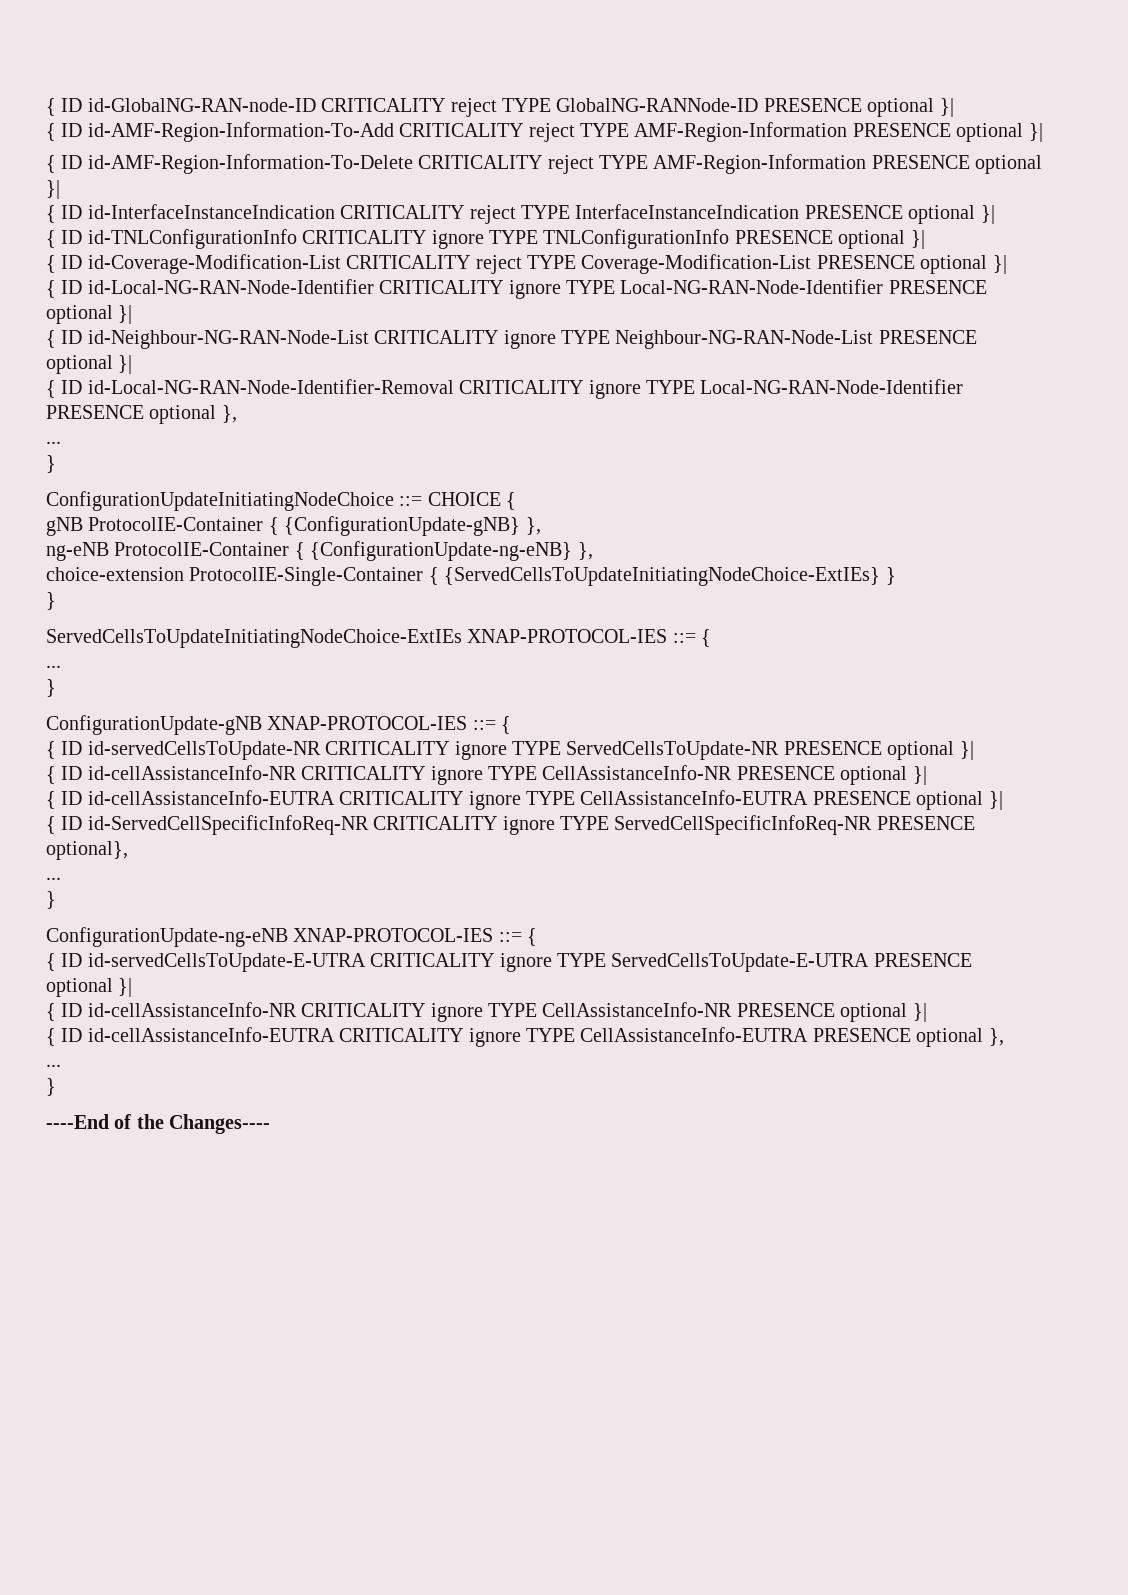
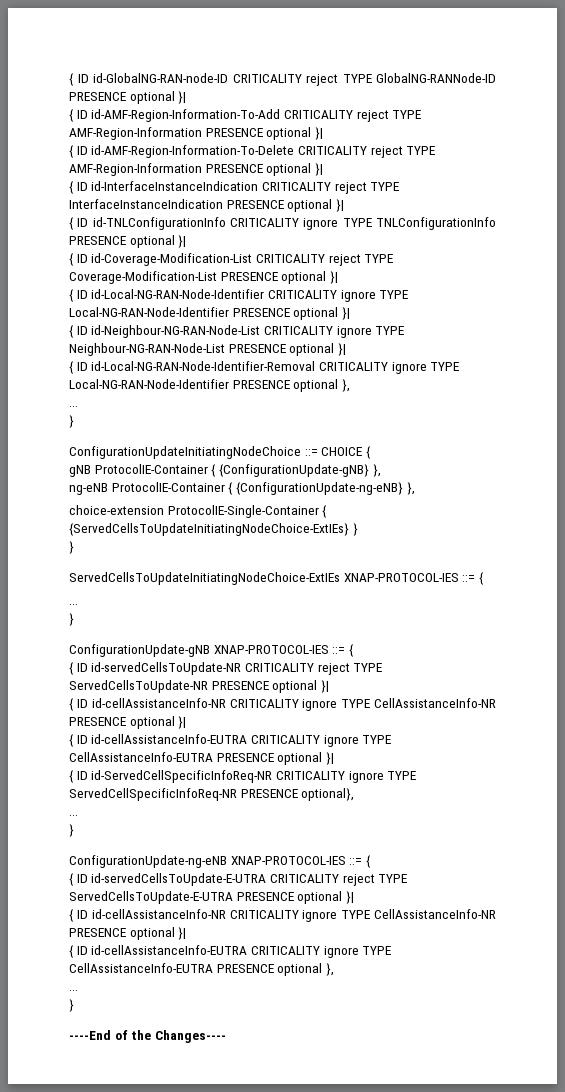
[454,741,507,760] ignore -> [317,663,350,675] reject
[499,953,552,972] ignore -> [342,874,375,886] reject

